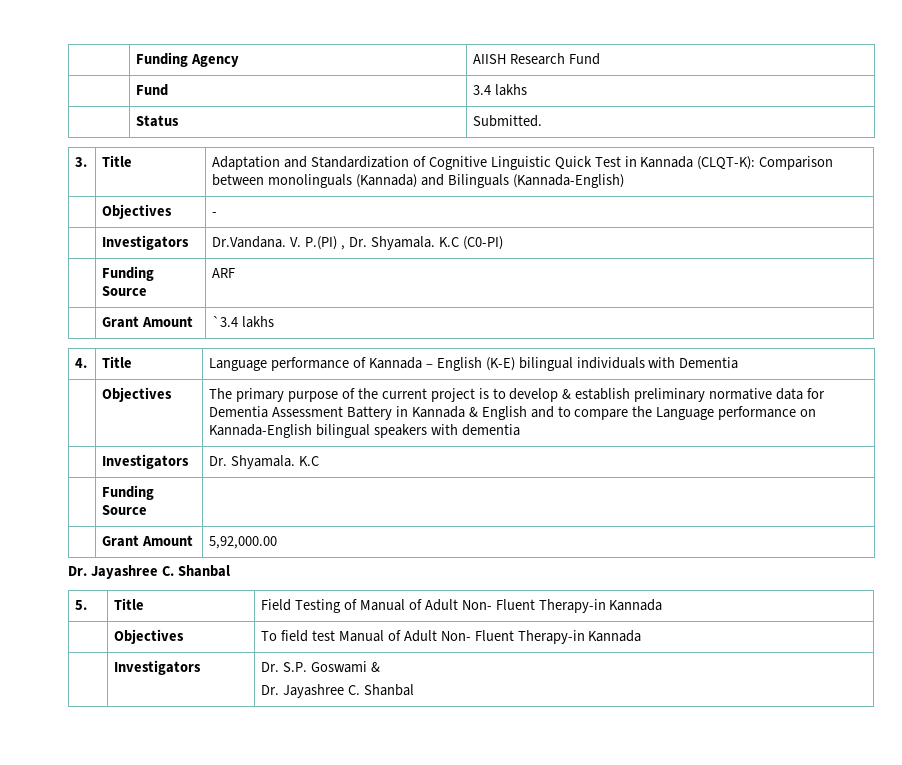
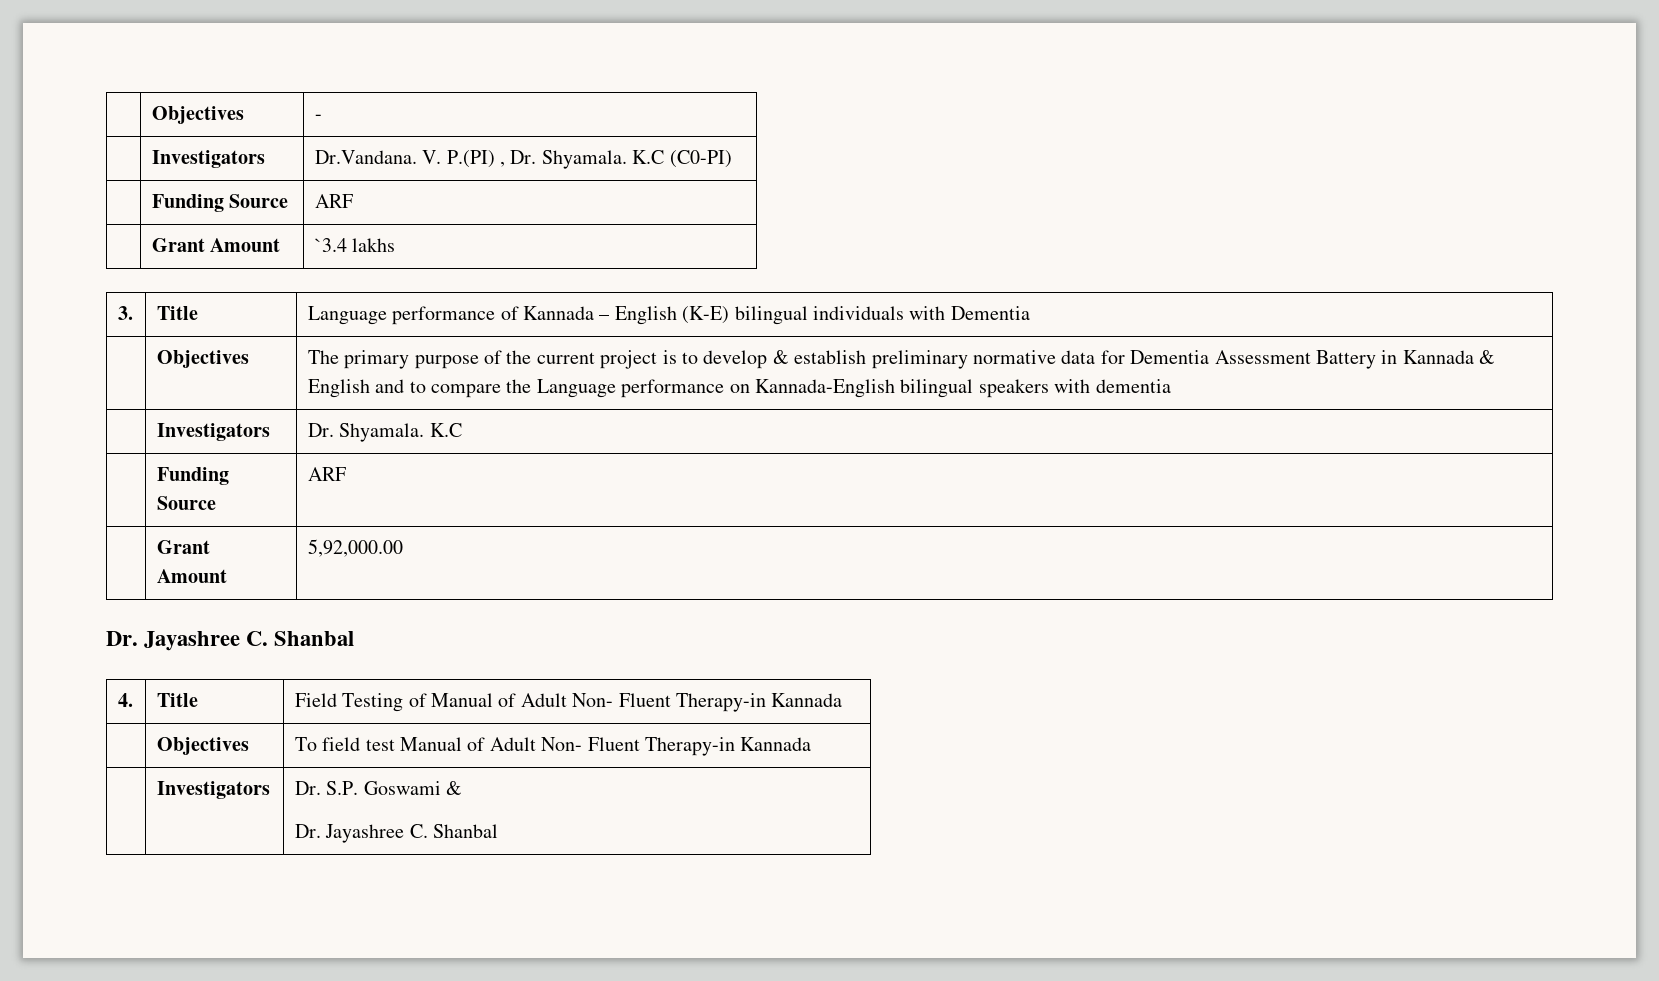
[136,52,240,67] [473,53,601,65] [136,84,169,96] [473,84,528,96] [136,115,180,127] [473,115,543,127] [75,157,88,167] [102,155,133,167] [212,156,834,170] [212,174,624,188] | Funding Agency | AIISH Research Fund // | Fund | 3.4 lakhs // | Status | Submitted. // 3. | Title | Adaptation and Standardization of Cognitive Linguistic Quick Test in Kannada (CLQT-K): Comparison between monolinguals (Kannada) and Bilinguals (Kannada-English) // -> (151, 115) none
[75,358,88,368] 4. -> [117,306,133,320] 3.
(148, 510) none -> [307,467,346,481] ARF
[75,600,88,610] 5. -> [117,693,133,707] 4.

